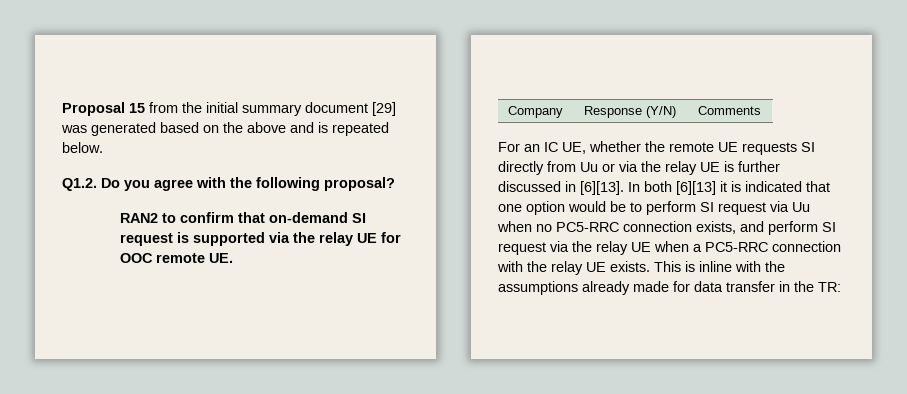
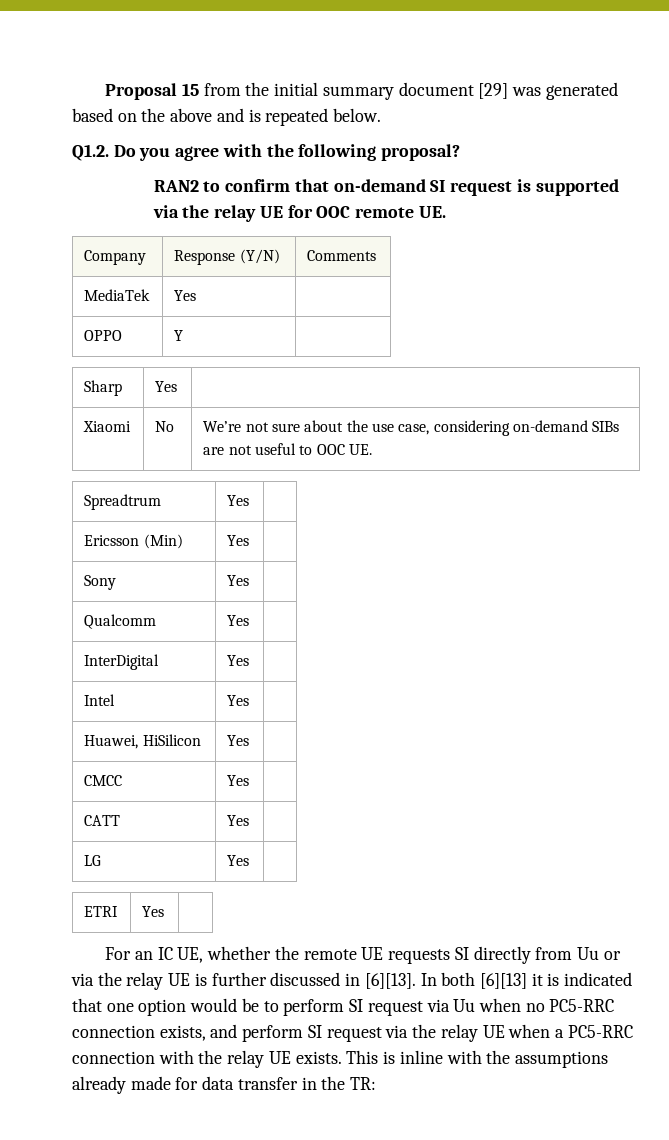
(762, 110) none -> [84,289,151,301] [174,290,197,301] [84,330,123,341] [174,330,184,341] [84,380,123,396] [155,381,178,392] [83,421,132,432] [155,421,175,432] [203,420,620,436] [203,443,373,455] [84,494,162,510] [227,495,250,506] [84,534,183,549] [227,535,250,546] [84,575,117,590] [227,575,250,586] [84,614,157,629] [227,615,250,626] [84,654,160,670] [227,655,250,666] [84,694,116,706] [227,695,250,706] [84,734,201,749] [227,735,250,746] [84,775,123,786] [227,775,250,786] [84,815,121,826] [227,815,250,826] [84,855,102,866] [227,855,250,866] [84,906,119,917] [142,906,165,917] // MediaTek | Yes | // OPPO | Y | // Sharp | Yes | // Xiaomi | No | We’re not sure about the use case, considering on-demand SIBs are not useful to OOC UE. // Spreadtrum | Yes | // Ericsson (Min) | Yes | // Sony | Yes | // Qualcomm | Yes | // InterDigital | Yes | // Intel | Yes | // Huawei, HiSilicon | Yes | // CMCC | Yes | // CATT | Yes | // LG | Yes | // ETRI | Yes |

